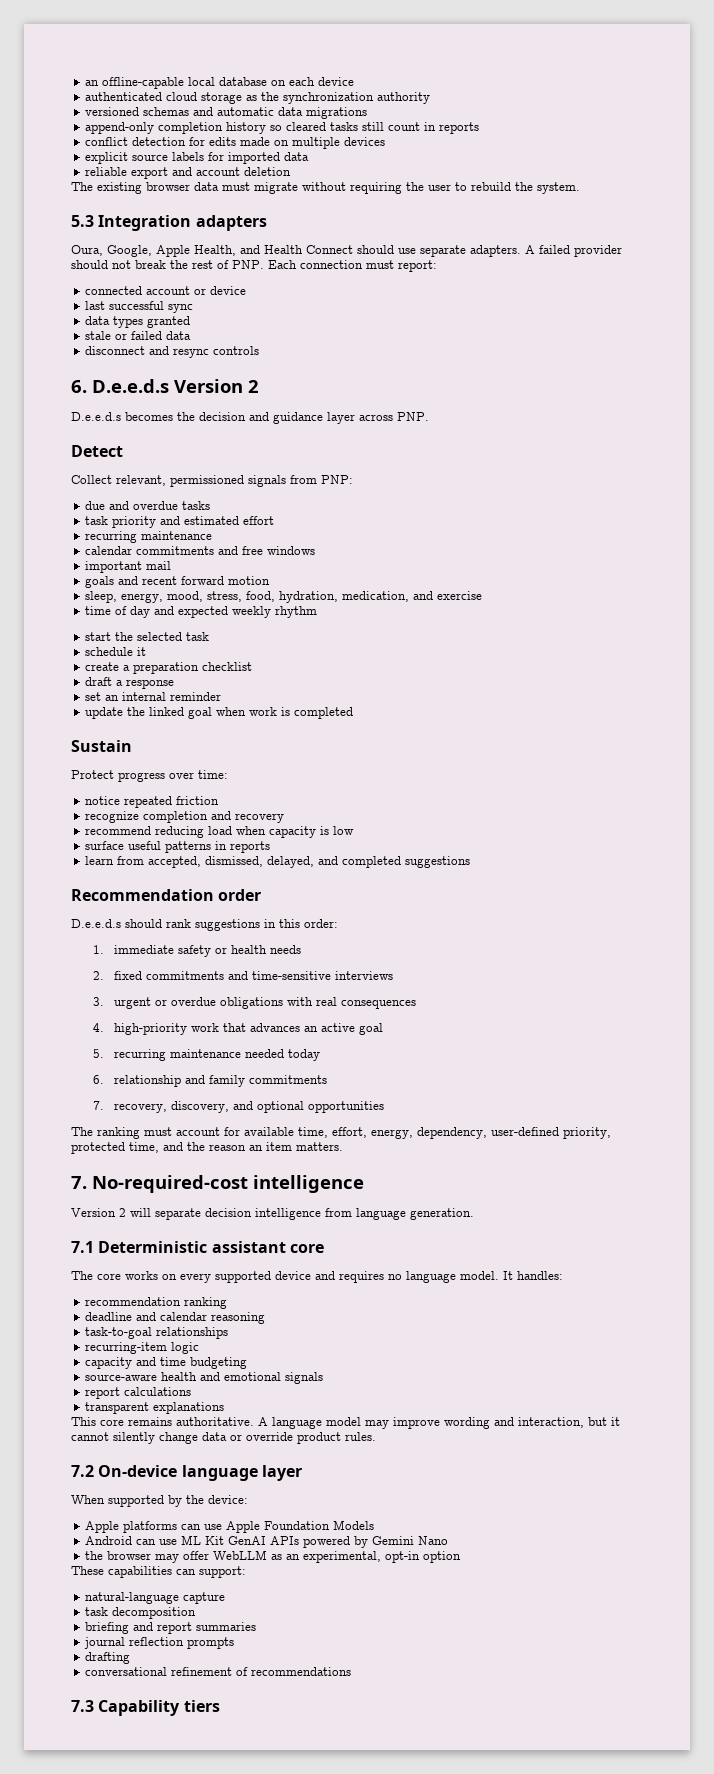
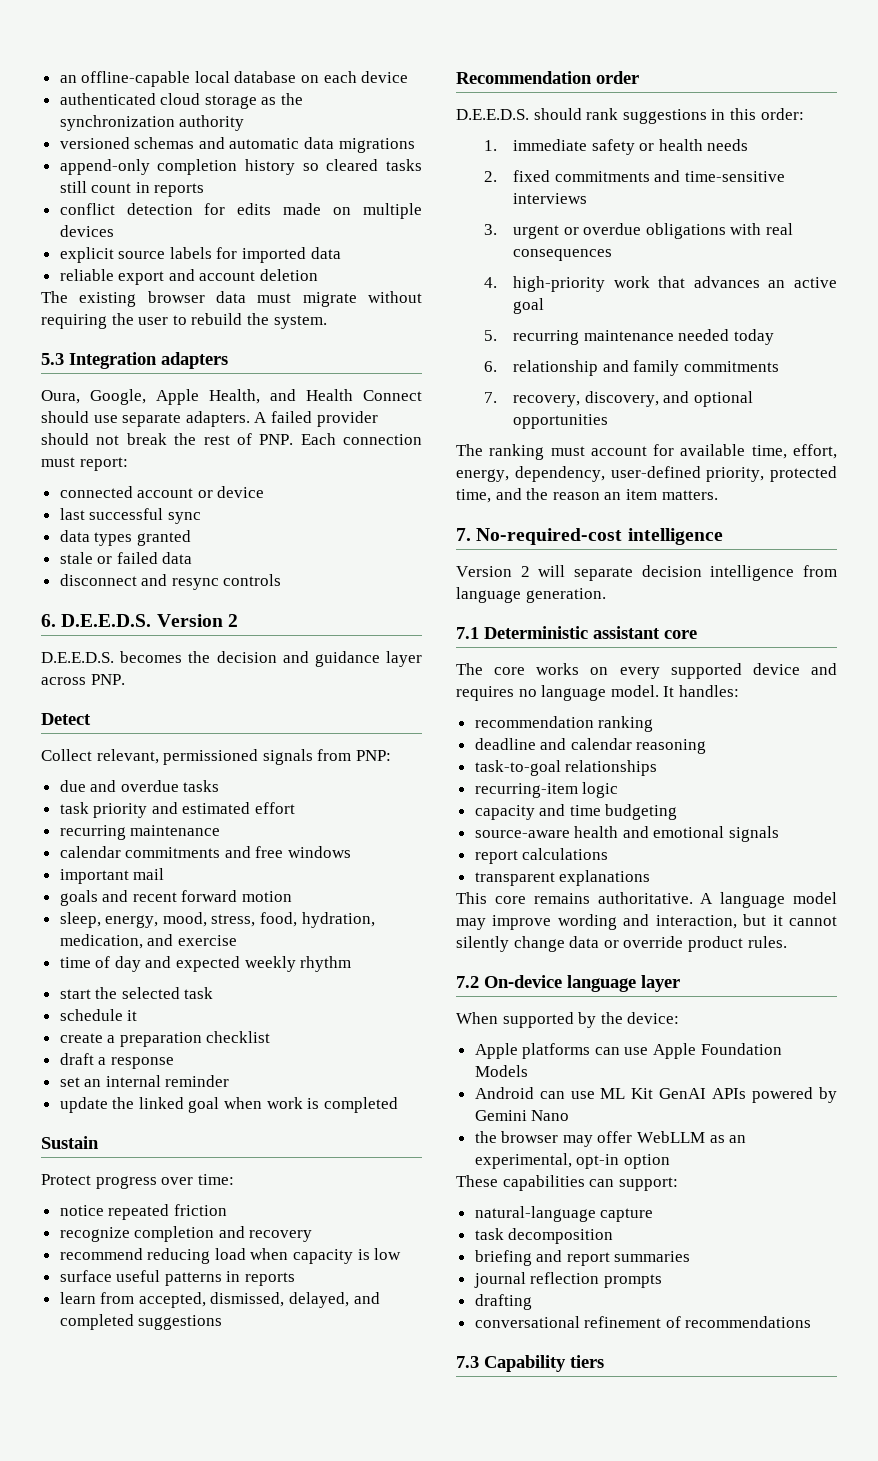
[92,379,169,393] D.e.e.d.s -> [61,614,152,627] D.E.E.D.S.
[71,412,121,421] D.e.e.d.s -> [41,652,114,663] D.E.E.D.S.
[71,919,121,928] D.e.e.d.s -> [456,109,529,120] D.E.E.D.S.

